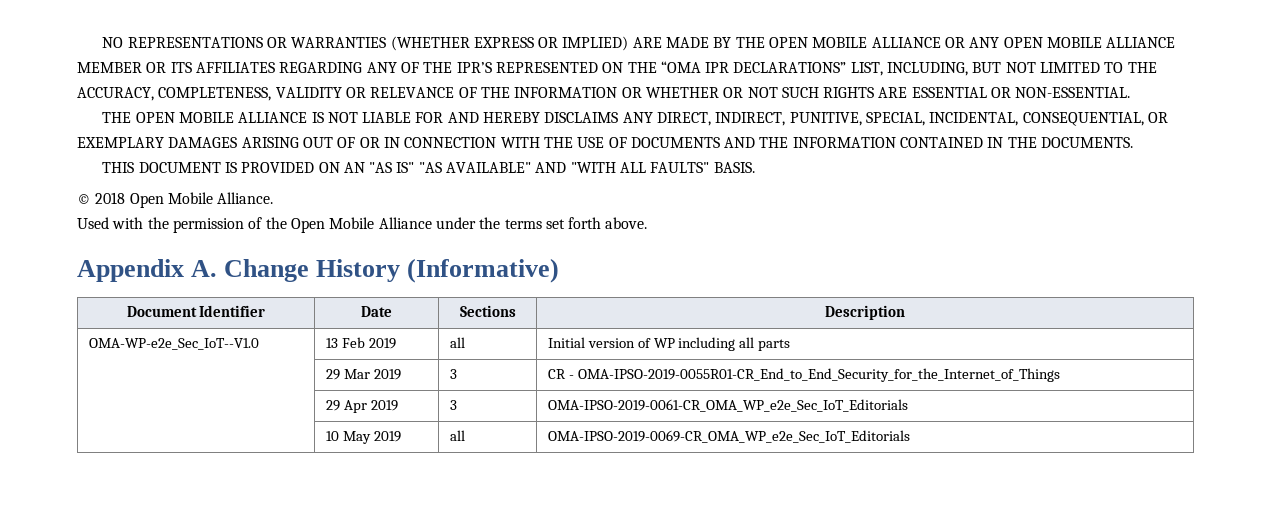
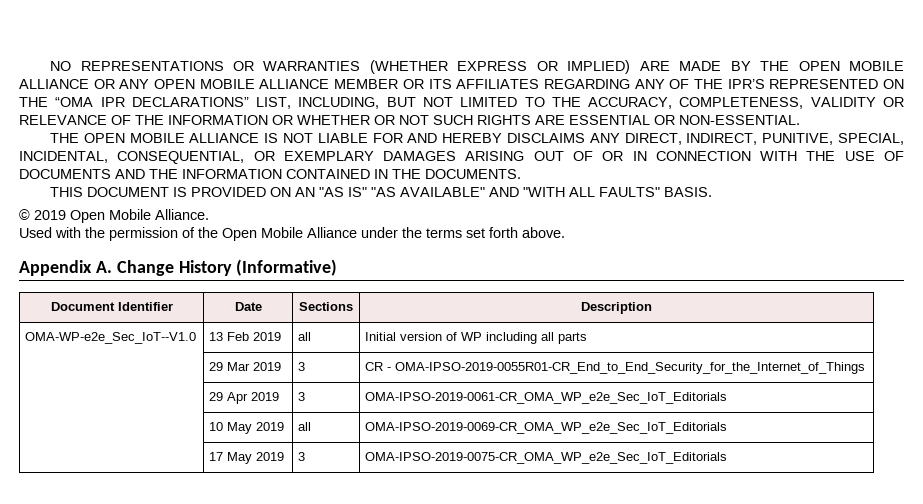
[95,192,126,204] 2018 -> [34,210,66,220] 2019
(910, 436) none -> [209,452,285,464] [298,452,306,461] [365,452,728,464] // | 17 May 2019 | 3 | OMA-IPSO-2019-0075-CR_OMA_WP_e2e_Sec_IoT_Editorials

